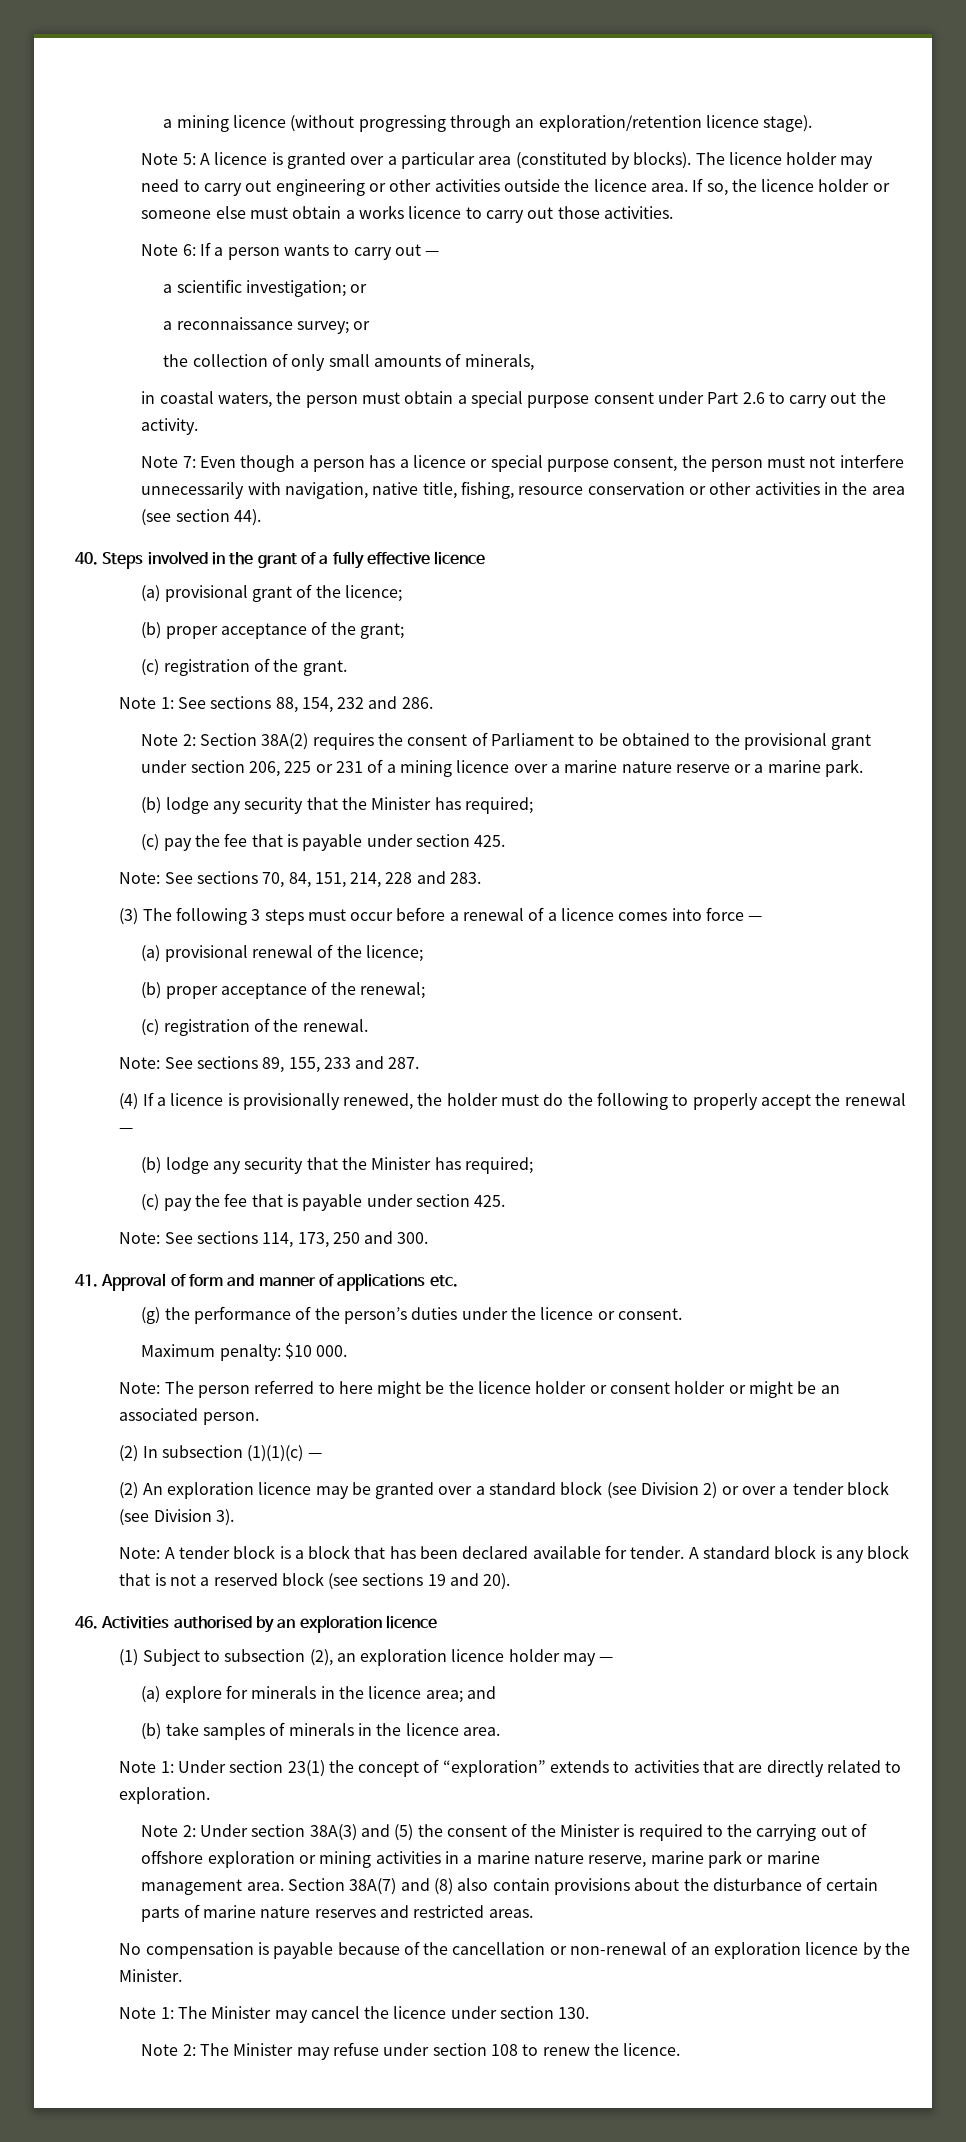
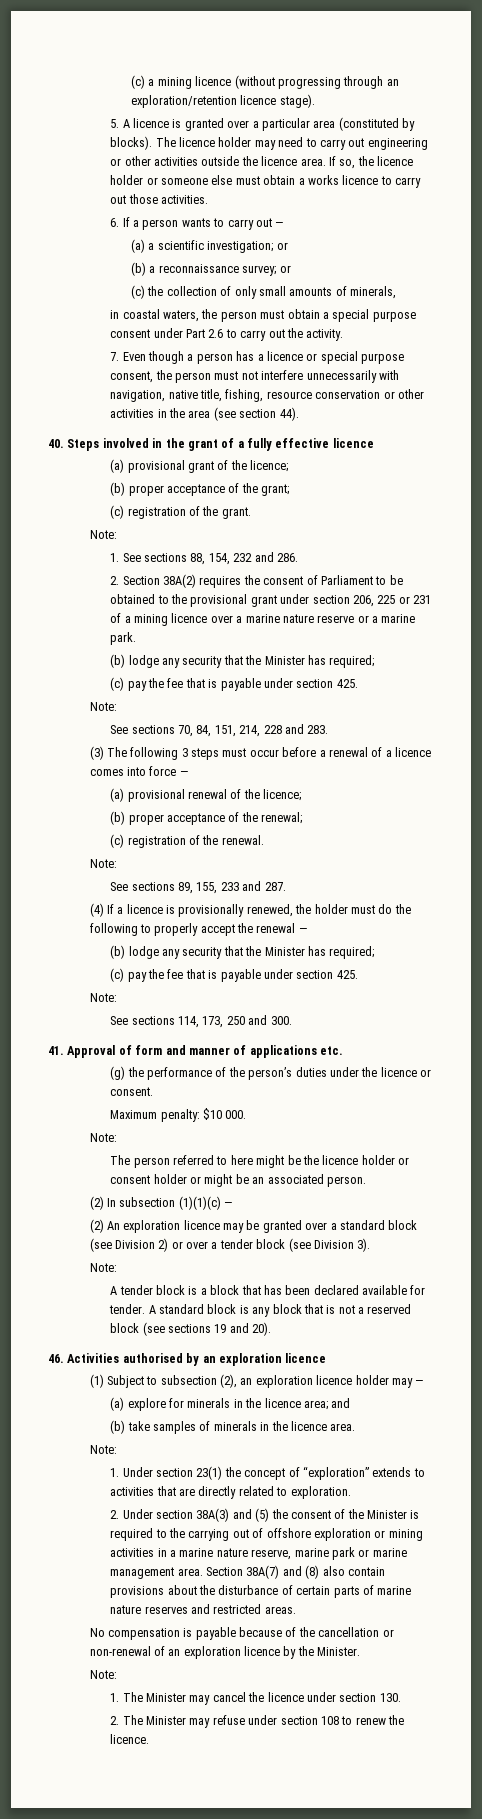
(163, 123) none -> [131,75,146,89] (c)
[141,153,196,165] Note 5: -> [110,119,120,128] 5.
[141,244,196,256] Note 6: -> [110,218,120,227] 6.
(440, 253) none -> [131,239,146,253] (a)
(368, 288) none -> [131,262,147,276] (b)
(371, 325) none -> [131,285,146,299] (c)
[141,456,196,468] Note 7: -> [110,352,120,361] 7.
[119,697,174,709] Note 1: -> [89,530,117,539] [110,553,120,562] Note: // 1.
[141,734,196,746] Note 2: -> [110,576,120,585] 2.
(161, 878) none -> (117, 706) //
(161, 1063) none -> (117, 863) //
(161, 1238) none -> (117, 997) //
(161, 1388) none -> (117, 1137) //
(161, 1553) none -> (117, 1267) //
[119,1761,174,1773] Note 1: -> [89,1445,117,1454] [110,1468,120,1477] Note: // 1.
[141,1825,196,1837] Note 2: -> [110,1510,120,1519] 2.
[119,2007,174,2019] Note 1: -> [89,1670,117,1679] [110,1693,120,1702] Note: // 1.
[141,2044,196,2056] Note 2: -> [110,1716,120,1725] 2.

